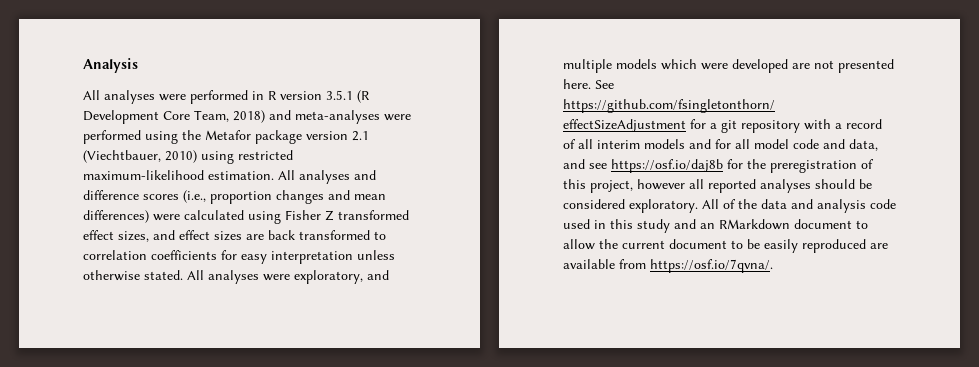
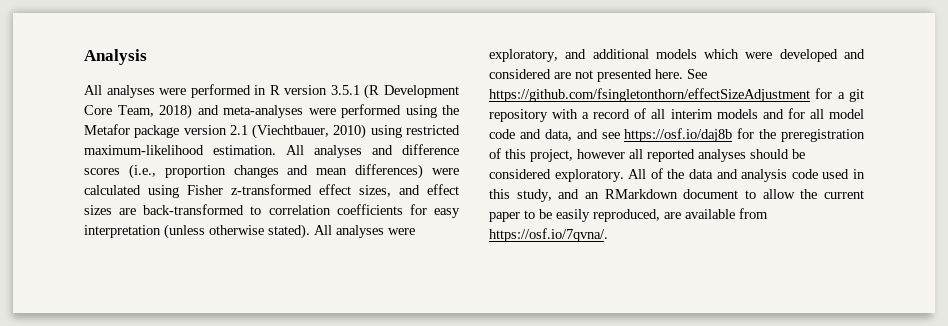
[325,210,409,221] Z transformed -> [231,184,312,195] z-transformed
[268,230,370,240] back transformed -> [143,204,245,215] back-transformed
[357,250,395,260] [83,270,183,281] unless otherwise stated. -> [164,224,310,239] (unless otherwise stated).
[563,59,612,73] multiple -> [592,49,649,59] additional
(788, 66) none -> [844,49,865,59] [489,69,551,79] and considered
[637,219,670,233] study -> [516,189,552,202] study,
[669,239,727,249] document -> [489,212,520,222] paper
[802,239,866,253] reproduced -> [593,209,660,222] reproduced,

